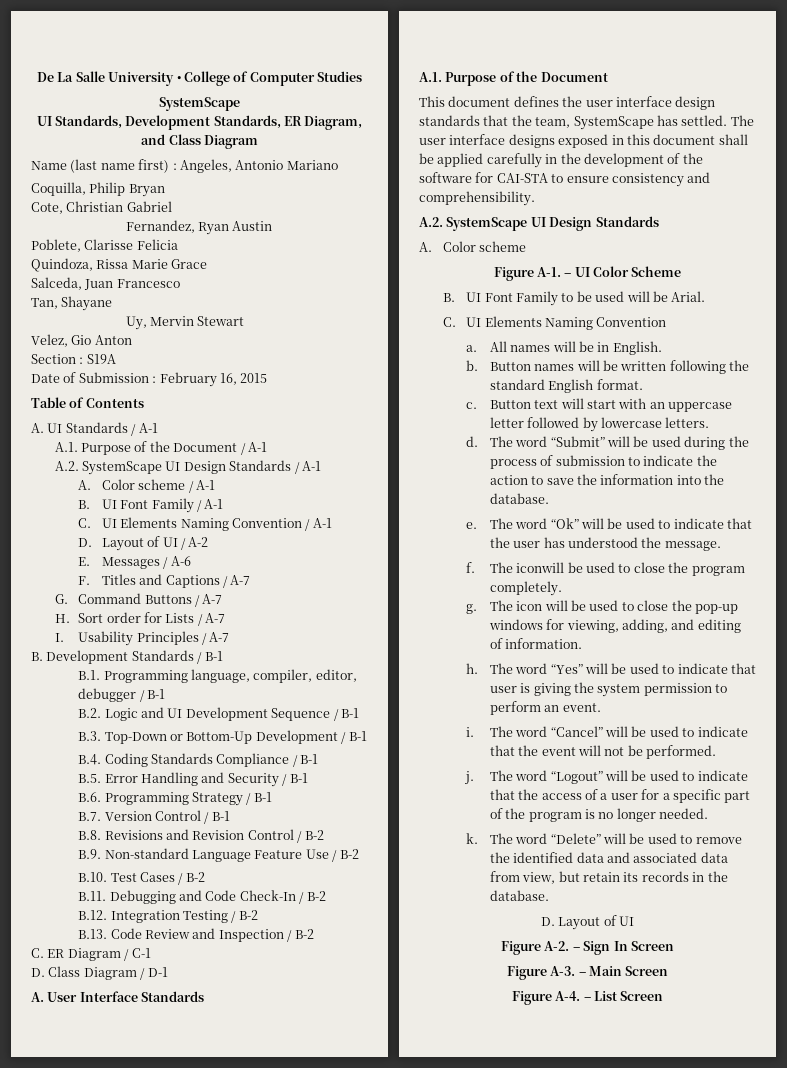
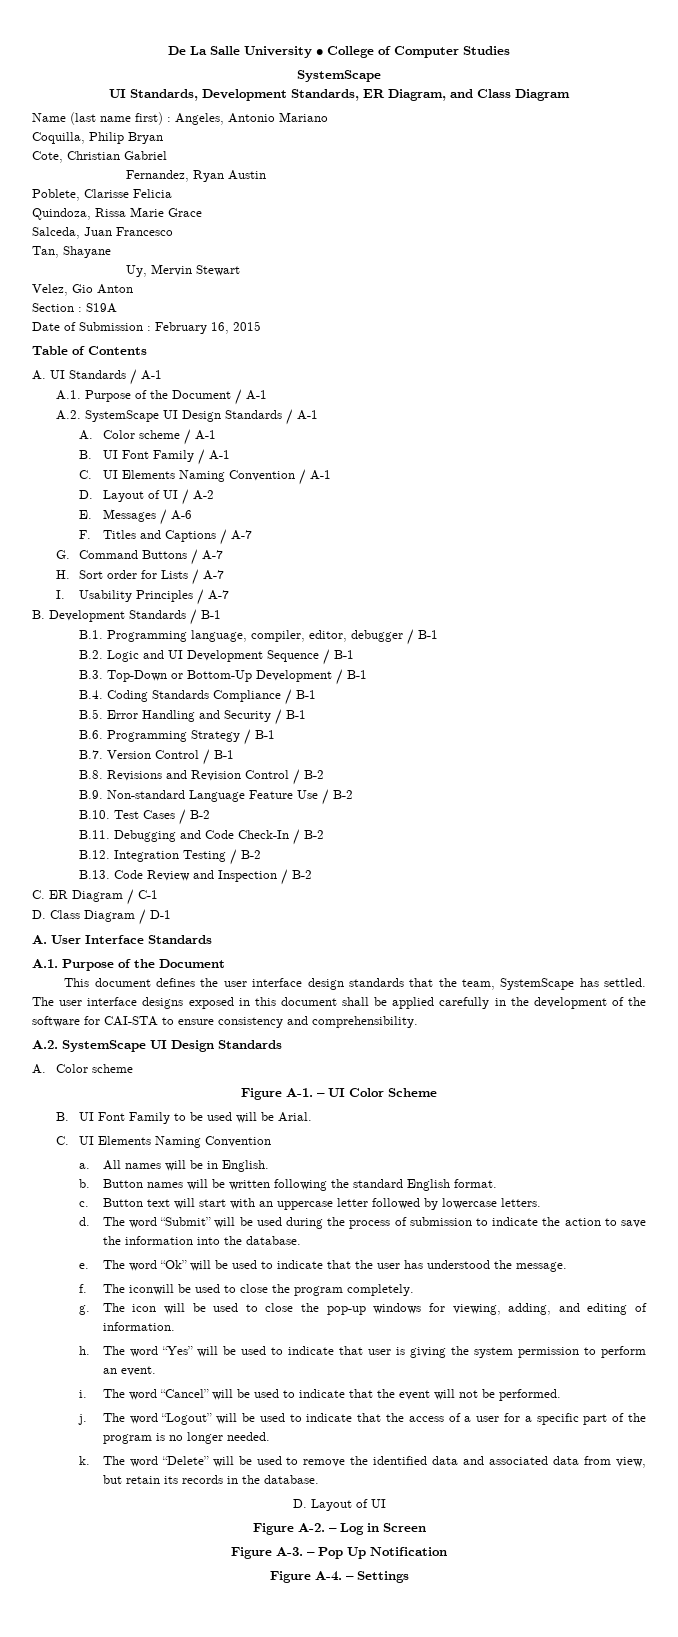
[583,941,628,955] Sign In -> [339,1523,379,1535] Log in
[588,966,669,976] Main Screen -> [318,1547,447,1559] Pop Up Notification
[593,991,664,1001] List Screen -> [356,1571,409,1583] Settings

